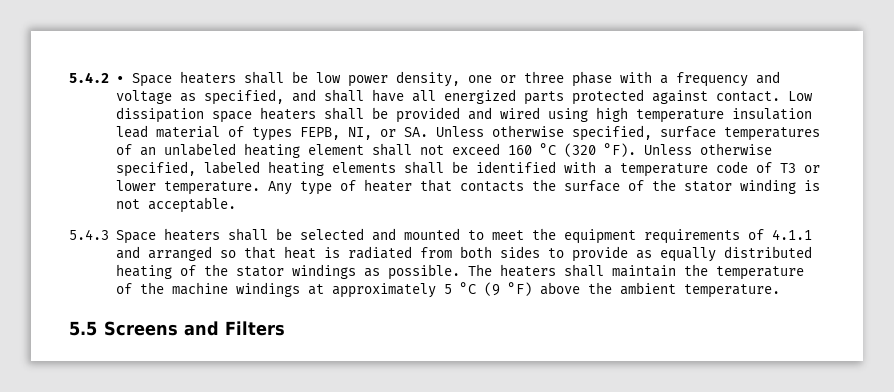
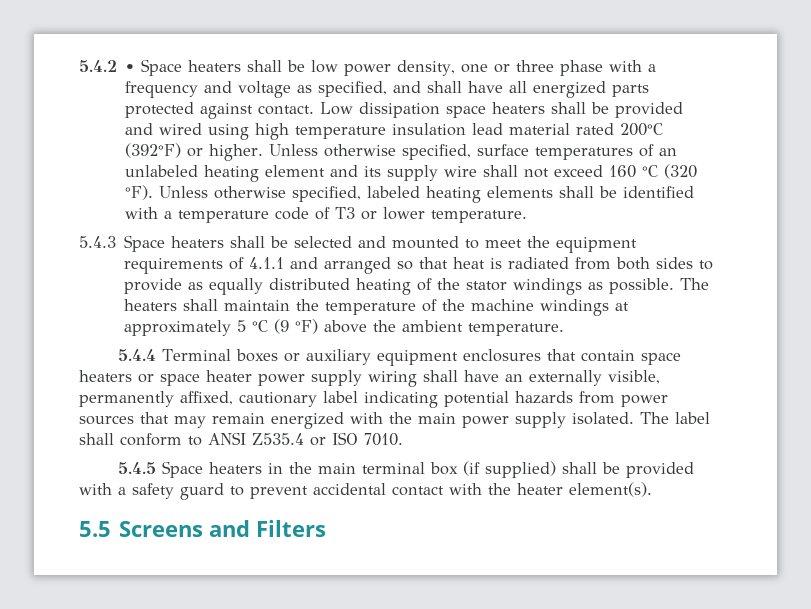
[227,126,428,141] of types FEPB, NI, or SA. -> [576,123,664,136] [125,143,264,161] rated 200°C (392°F) or higher.
(364, 149) none -> [330,165,478,181] and its supply wire
[267,179,820,195] [115,197,236,213] Any type of heater that contacts the surface of the stator winding is not acceptable. -> (528, 216) none
(780, 291) none -> [118,349,682,366] [79,370,660,387] [79,391,668,408] [79,412,710,429] [79,432,403,446] [118,461,695,478] [79,482,652,500] // 5.4.4 Terminal boxes or auxiliary equipment enclosures that contain space heaters or space heater power supply wiring shall have an externally visible, permanently affixed, cautionary label indicating potential hazards from power sources that may remain energized with the main power supply isolated. The label shall conform to ANSI Z535.4 or ISO 7010. // 5.4.5 Space heaters in the main terminal box (if supplied) shall be provided with a safety guard to prevent accidental contact with the heater element(s).

